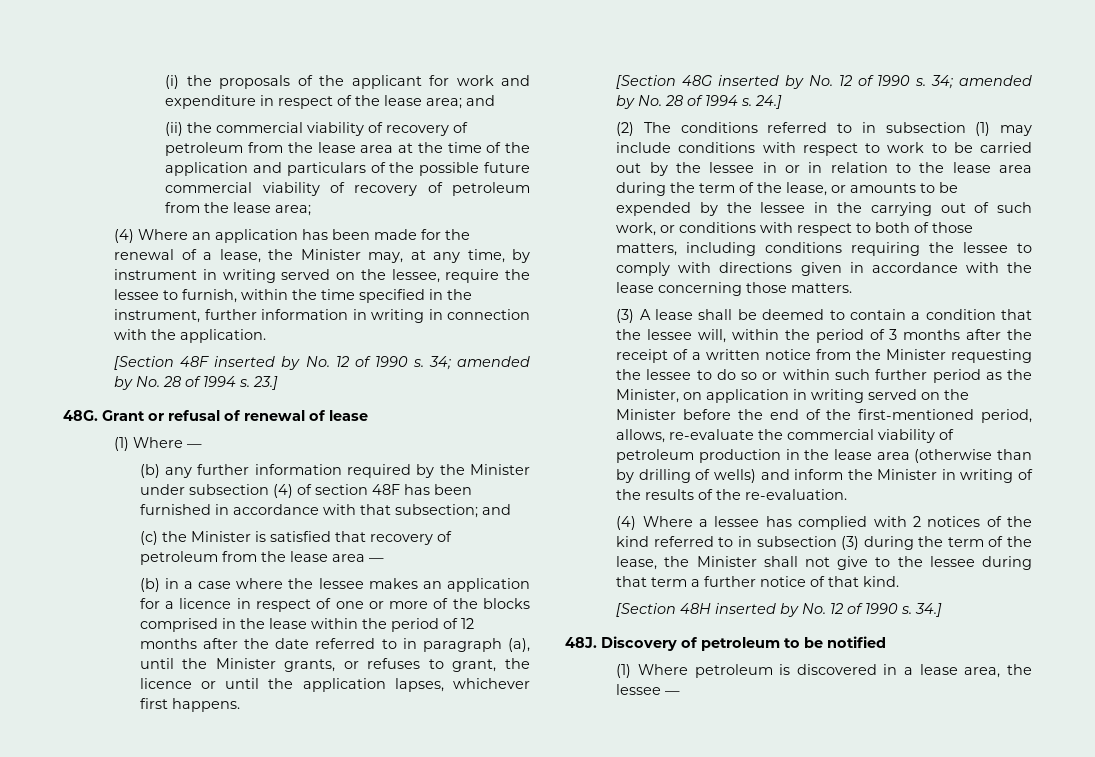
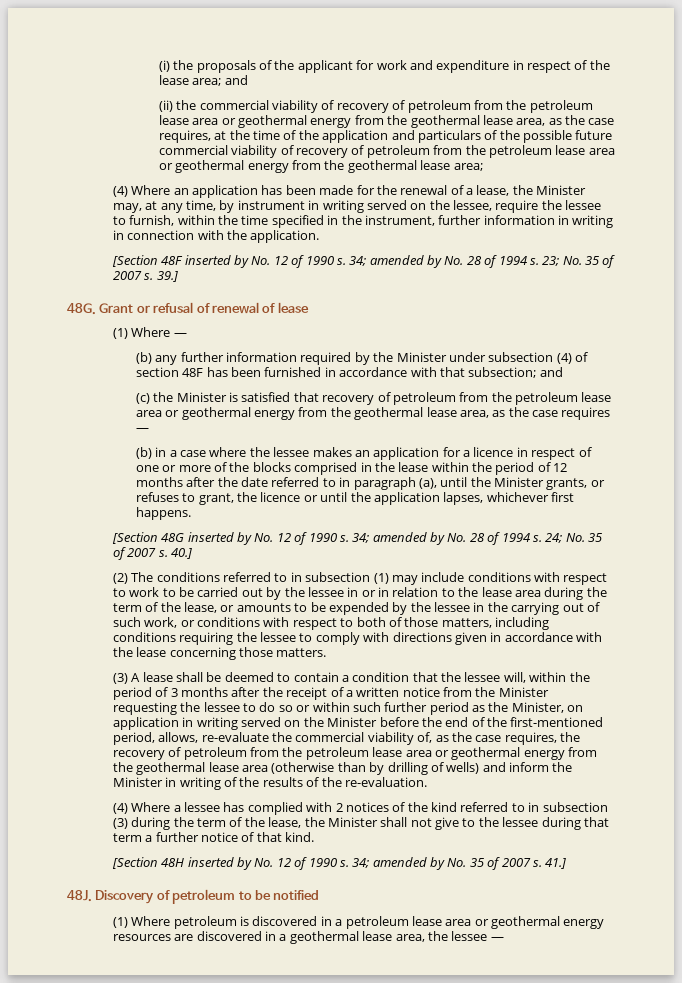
[317,142,394,153] lease area -> [529,100,593,113] [158,115,615,128] [158,130,211,143] petroleum lease area or geothermal energy from the geothermal lease area, as the case requires,
(230, 207) none -> [488,145,615,158] [158,160,417,173] petroleum lease area or geothermal energy from the geothermal
[253,376,279,390] 23.] -> [542,255,616,268] [112,271,178,282] 23; No. 35 of 2007 s. 39.]
[289,551,365,562] lease area -> [515,392,612,405] [135,407,611,420] petroleum lease area or geothermal energy from the geothermal lease area, as the case requires
[755,95,783,109] 24.] -> [545,533,603,543] [112,547,193,560] 24; No. 35 of 2007 s. 40.]
[939,429,955,440] [616,449,830,463] of petroleum production in the -> [417,732,581,745] [112,747,598,760] [112,762,206,775] of, as the case requires, the recovery of petroleum from the petroleum lease area or geothermal energy from the geothermal
[915,603,943,617] 34.] -> [352,857,567,870] 34; amended by No. 35 of 2007 s. 41.]
(914, 671) none -> [345,916,605,929] [112,931,359,944] petroleum lease area or geothermal energy resources are discovered in a geothermal

